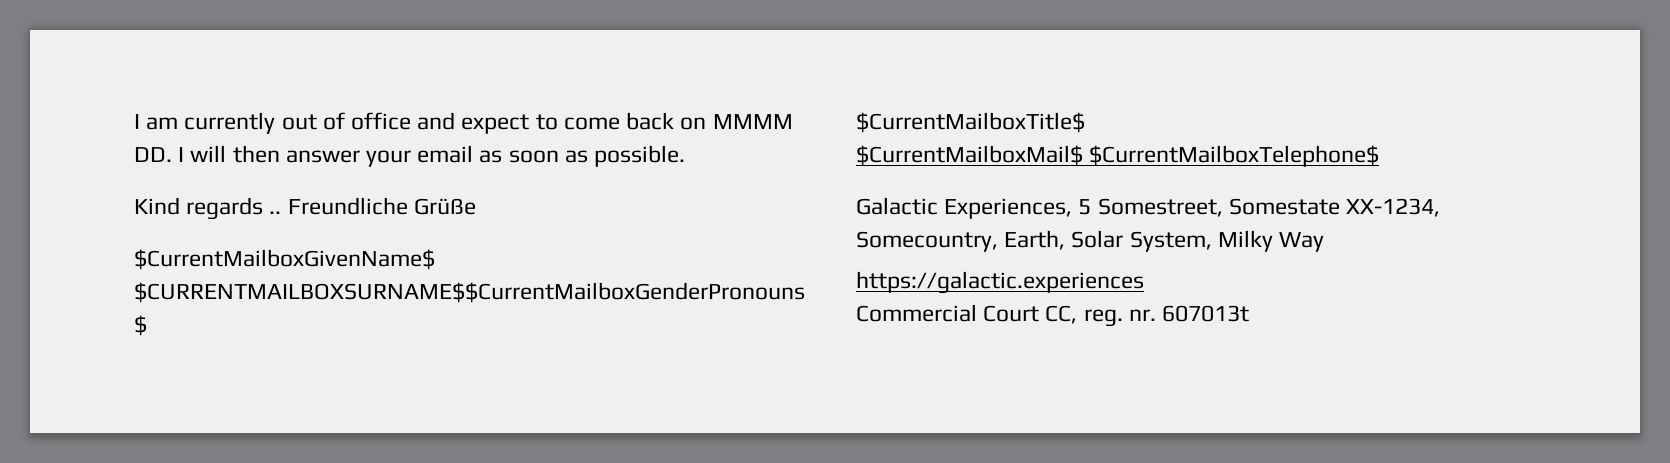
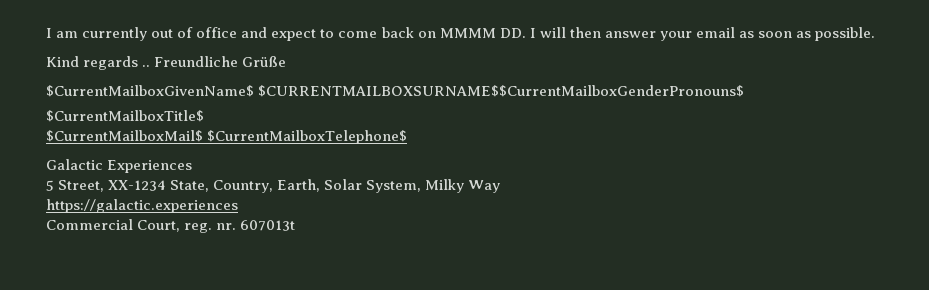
[944,198,1441,219] [856,231,998,252] Experiences, 5 Somestreet, Somestate XX-1234, Somecountry, -> [107,160,193,173] [46,180,274,193] Experiences // 5 Street, XX-1234 State, Country,
[983,305,1078,324] Court CC, -> [137,220,181,232] Court,

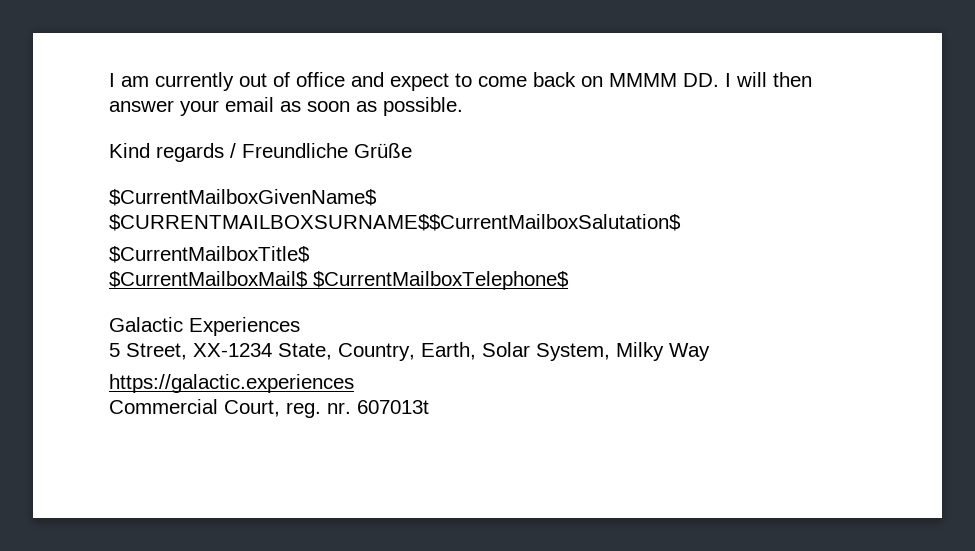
[142,65,151,67] .. -> [230,143,236,158] /
[258,85,745,97] $CURRENTMAILBOXSURNAME$$CurrentMailboxGenderPronouns$ -> [109,214,681,231] $CURRENTMAILBOXSURNAME$$CurrentMailboxSalutation$

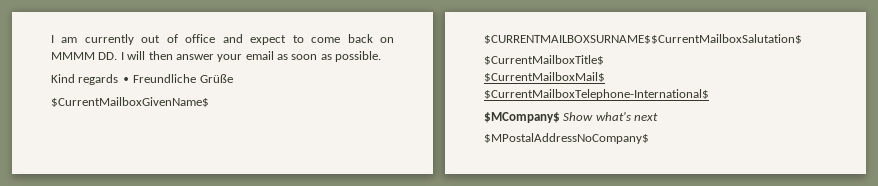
[230,143,236,158] / -> [121,77,130,83] ∙
[313,271,569,290] [109,317,300,336] [109,342,710,361] [109,374,354,393] [109,399,429,418] $CurrentMailboxTelephone$ // Galactic Experiences // 5 Street, XX-1234 State, Country, Earth, Solar System, Milky Way // https://galactic.experiences // Commercial Court, reg. nr. 607013t -> [484,89,709,100] [484,112,659,123] [484,133,649,144] $CurrentMailboxTelephone-International$ // $MCompany$ Show what's next // $MPostalAddressNoCompany$

